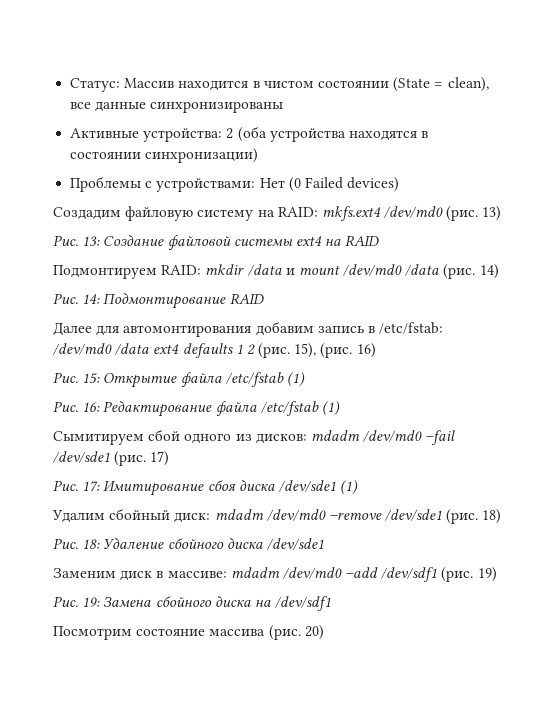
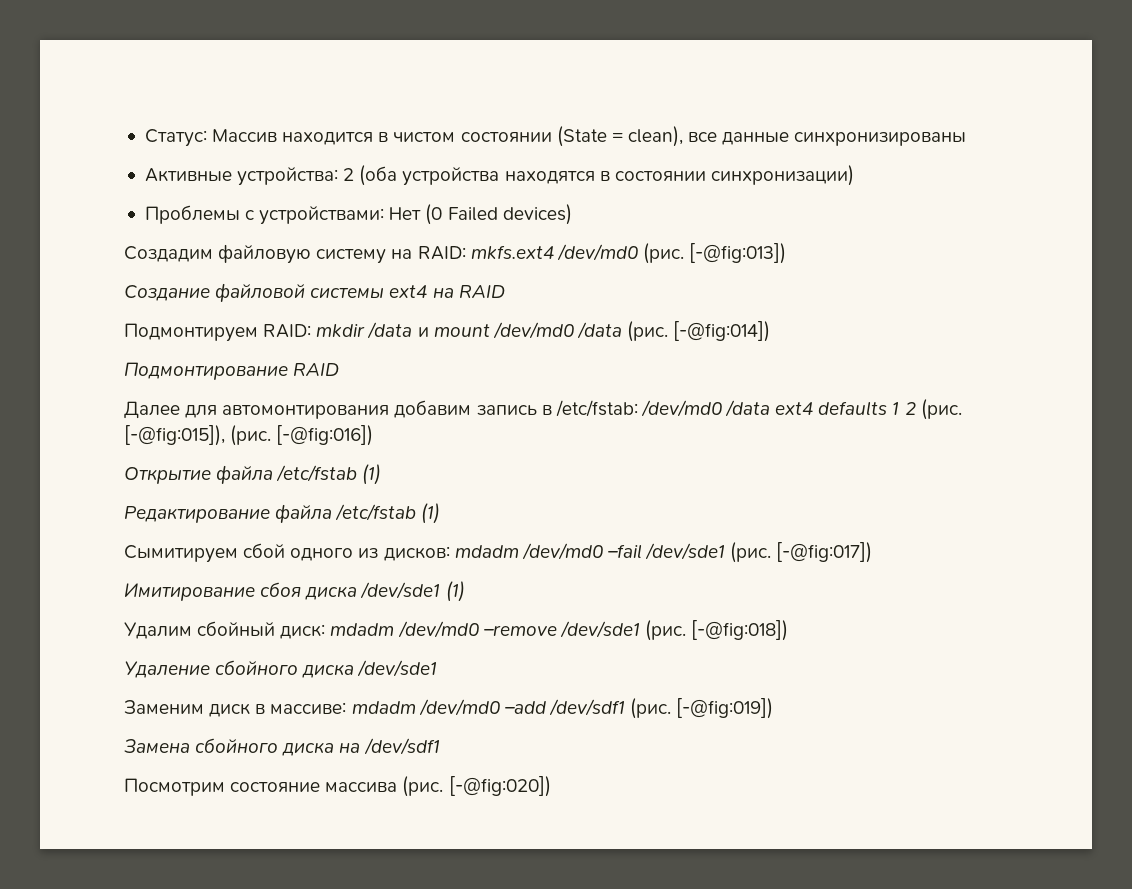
[482,206,502,221] [53,235,101,246] 13) // Рис. 13: -> [689,243,787,264] [-@fig:013]) //
[479,264,499,279] [53,293,101,304] 14) // Рис. 14: -> [673,321,771,342] [-@fig:014]) //
[294,343,376,358] [53,372,101,384] 15), (рис. 16) // Рис. 15: -> [124,425,374,446] [-@fig:015]), (рис. [-@fig:016]) //
[53,401,101,412] Рис. 16: -> (382, 474) none
[150,451,170,466] [53,480,101,492] 17) // Рис. 17: -> [776,542,873,563] [-@fig:017]) //
[482,509,502,524] [53,538,101,549] 18) // Рис. 18: -> [691,620,789,641] [-@fig:018]) //
[477,567,497,582] [53,596,101,607] 19) // Рис. 19: -> [676,698,774,719] [-@fig:019]) //
[304,625,324,640] 20) -> [448,776,551,797] [-@fig:020])

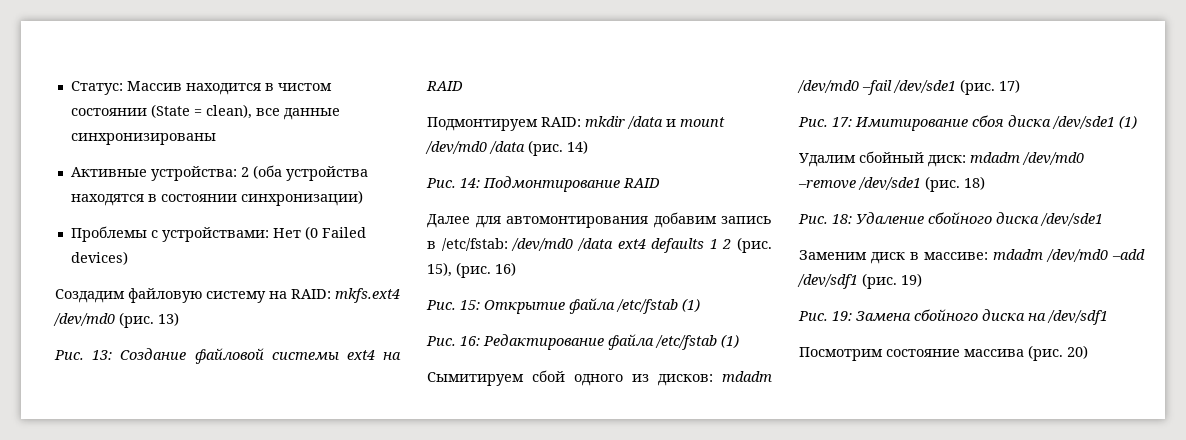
[689,243,787,264] [-@fig:013]) // -> [158,312,179,326] [54,350,113,360] 13) // Рис. 13:
[673,321,771,342] [-@fig:014]) // -> [567,140,588,154] [426,178,480,188] 14) // Рис. 14:
[124,425,374,446] [-@fig:015]), (рис. [-@fig:016]) // -> [427,262,516,278] [426,300,480,310] 15), (рис. 16) // Рис. 15:
(382, 474) none -> [426,336,480,346] Рис. 16:
[776,542,873,563] [-@fig:017]) // -> [999,79,1020,93] [798,117,852,127] 17) // Рис. 17:
[691,620,789,641] [-@fig:018]) // -> [964,176,985,190] [798,214,852,224] 18) // Рис. 18:
[676,698,774,719] [-@fig:019]) // -> [901,273,922,287] [798,311,852,321] 19) // Рис. 19:
[448,776,551,797] [-@fig:020]) -> [1067,345,1088,359] 20)

